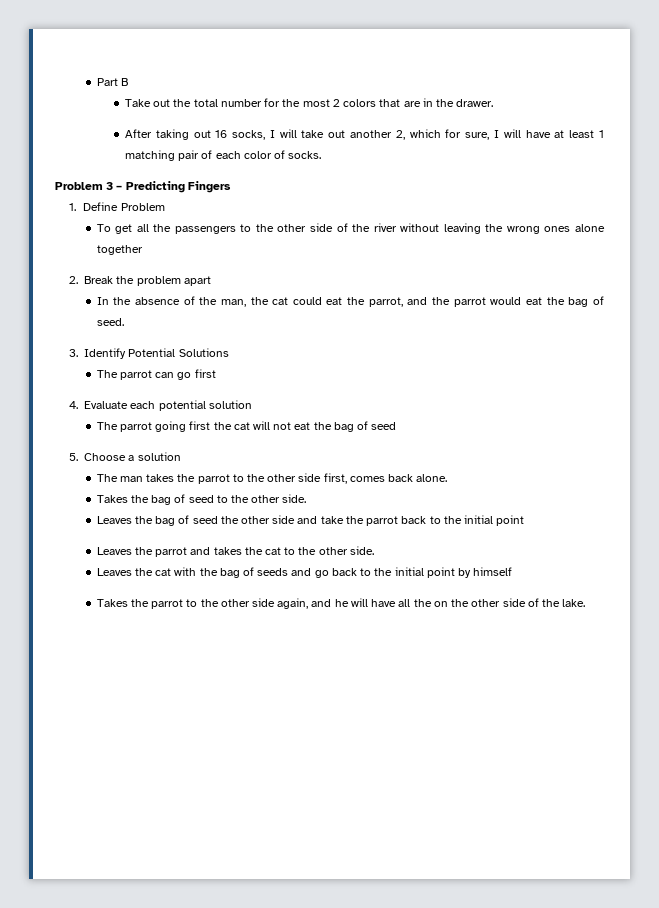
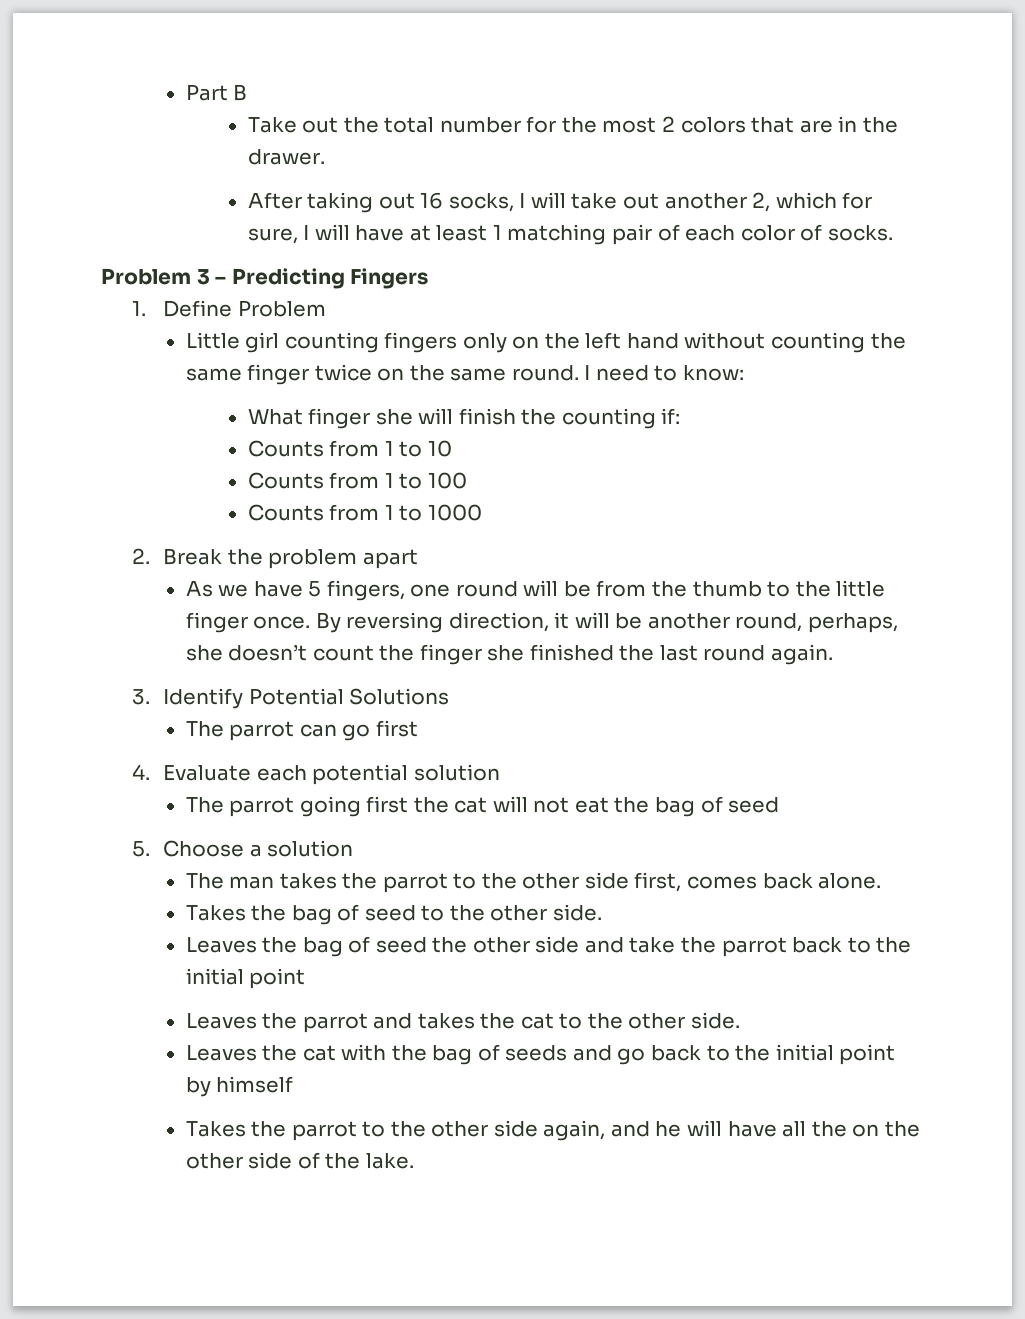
[96,223,605,234] [96,245,143,255] To get all the passengers to the other side of the river without leaving the wrong ones alone together -> [185,332,906,353] [185,364,744,385] [247,408,681,429] [247,440,452,457] [247,472,467,489] [247,504,482,521] Little girl counting fingers only on the left hand without counting the same finger twice on the same round. I need to know: // What finger she will finish the counting if: // Counts from 1 to 10 // Counts from 1 to 100 // Counts from 1 to 1000
[96,296,605,307] [96,318,124,326] In the absence of the man, the cat could eat the parrot, and the parrot would eat the bag of seed. -> [185,580,886,601] [185,612,898,633] [185,644,833,665] As we have 5 fingers, one round will be from the thumb to the little finger once. By reversing direction, it will be another round, perhaps, she doesn’t count the finger she finished the last round again.

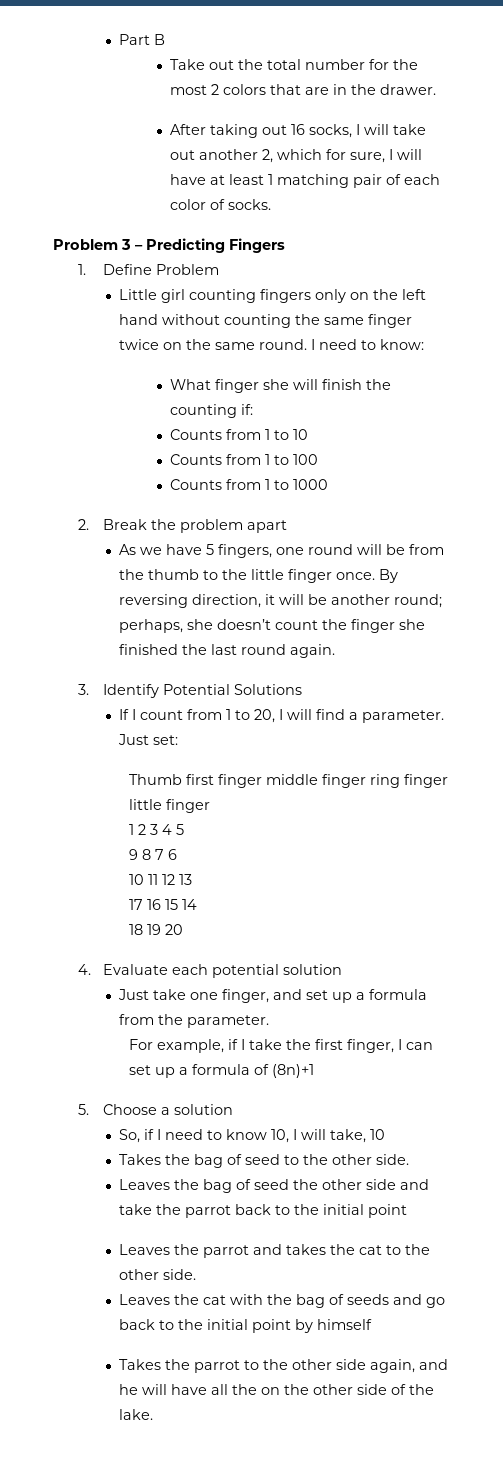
[735,613,803,632] round, -> [394,594,443,608] round;
[185,720,418,741] The parrot can go first -> [119,709,445,723] [118,734,179,745] [128,774,448,788] [128,799,210,813] [128,824,184,835] [128,849,177,860] [128,874,192,885] [128,899,197,910] [128,924,183,935] If I count from 1 to 20, I will find a parameter. Just set: // Thumb first finger middle finger ring finger little finger // 1 2 3 4 5 // 9 8 7 6 // 10 11 12 13 // 17 16 15 14 // 18 19 20
[185,796,780,817] [132,840,354,857] [185,872,882,893] The parrot going first the cat will not eat the bag of seed // 5. Choose a solution // The man takes the parrot to the other side first, comes back alone. -> [118,989,428,1003] [119,1014,270,1028] [128,1039,433,1053] [128,1064,314,1078] [78,1104,234,1115] [119,1129,386,1143] Just take one finger, and set up a formula from the parameter. // For example, if I take the first finger, I can set up a formula of (8n)+1 // 5. Choose a solution // So, if I need to know 10, I will take, 10

